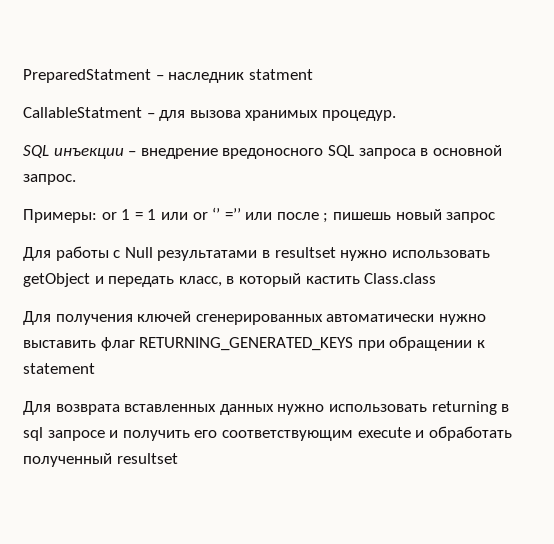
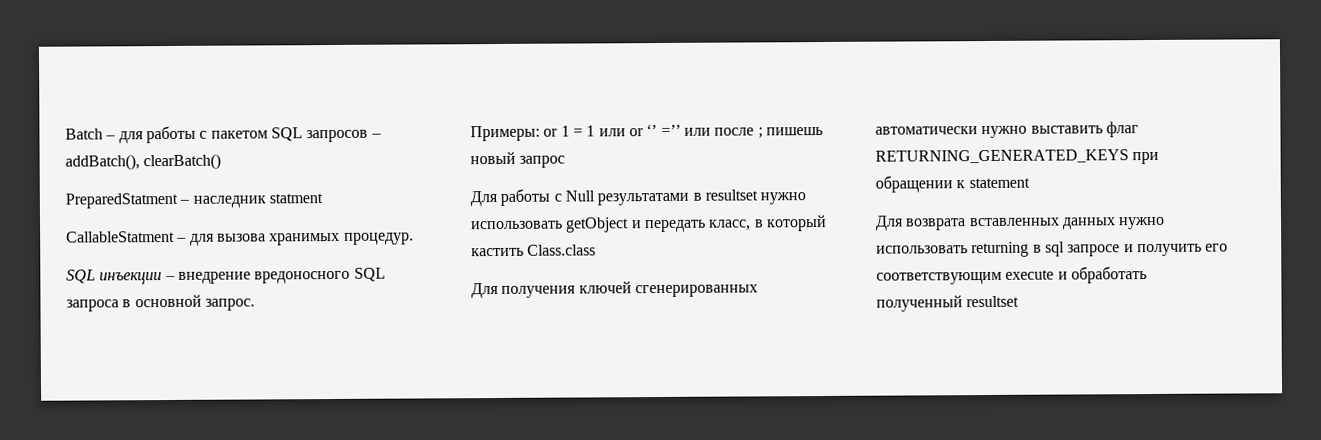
(23, 76) none -> [65,125,382,144] [65,153,222,171] Batch – для работы с пакетом SQL запросов – addBatch(), clearBatch() //

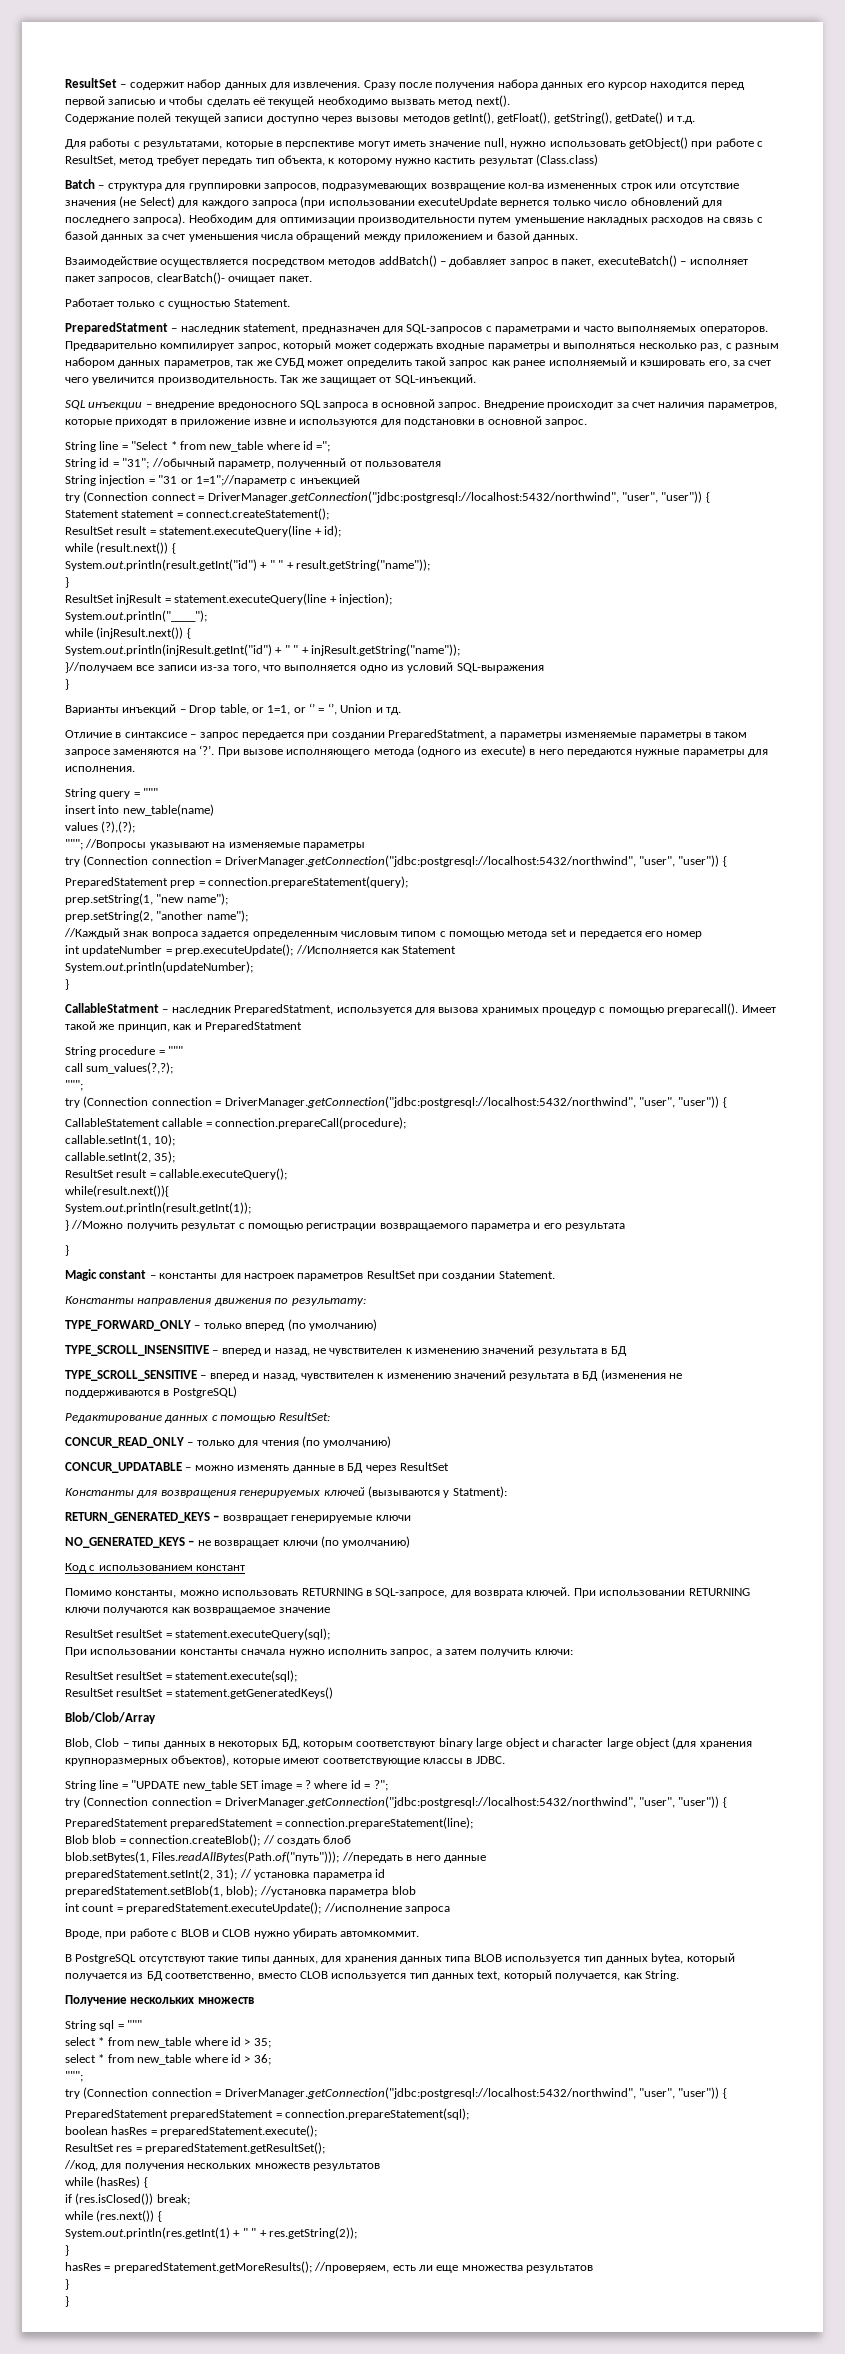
[65,125,382,144] [65,153,222,171] [65,192,323,209] [66,230,414,246] Batch – для работы с пакетом SQL запросов – addBatch(), clearBatch() // PreparedStatment – наследник statment // CallableStatment – для вызова хранимых процедур. -> [65,78,745,90] [65,95,510,107] [65,112,695,124] [65,137,763,149] [65,154,599,166] [65,179,739,191] [65,196,722,208] [65,213,763,225] [65,231,579,242] [65,255,748,267] [65,272,312,284] [65,298,290,309] [65,322,768,334] [65,340,779,351] [65,357,772,368] [65,374,476,385] ResultSet – содержит набор данных для извлечения. Сразу после получения набора данных его курсор находится перед первой записью и чтобы сделать её текущей необходимо вызвать метод next(). // Содержание полей текущей записи доступно через вызовы методов getInt(), getFloat(), getString(), getDate() и т.д. // Для работы с результатами, которые в перспективе могут иметь значение null, нужно использовать getObject() при работе с ResultSet, метод требует передать тип объекта, к которому нужно кастить результат (Class.class) // Batch – структура для группировки запросов, подразумевающих возвращение кол-ва измененных строк или отсутствие значения (не Select) для каждого запроса (при использовании executeUpdate вернется только число обновлений для последнего запроса). Необходим для оптимизации производительности путем уменьшение накладных расходов на связь с базой данных за счет уменьшения числа обращений между приложением и базой данных. // Взаимодействие осуществляется посредством методов addBatch() – добавляет запрос в пакет, executeBatch() – исполняет пакет запросов, clearBatch()- очищает пакет. // Работает только с сущностью Statement. // PreparedStatment – наследник statement, предназначен для SQL-запросов с параметрами и часто выполняемых операторов. Предварительно компилирует запрос, который может содержать входные параметры и выполняться несколько раз, с разным набором данных параметров, так же СУБД может определить такой запрос как ранее исполняемый и кэшировать его, за счет чего увеличится производительность. Так же защищает от SQL-инъекций.
[470,124,823,142] [470,151,566,168] [470,188,807,207] [471,214,827,233] [471,244,597,257] [471,281,758,299] [875,121,1139,139] [875,149,1160,165] [875,175,1030,193] [875,215,1166,231] [876,241,1229,258] [876,266,1147,285] [876,295,1020,312] // Примеры: or 1 = 1 или or ‘’ =’’ или после ; пишешь новый запрос // Для работы с Null результатами в resultset нужно использовать getObject и передать класс, в который кастить Class.class // Для получения ключей сгенерированных автоматически нужно выставить флаг RETURNING_GENERATED_KEYS при обращении к statement // Для возврата вставленных данных нужно использовать returning в sql запросе и получить его соответствующим execute и обработать полученный resultset -> [483,400,777,410] [65,416,588,427] [65,441,331,452] [65,458,441,469] [65,475,360,486] [65,491,710,503] [65,508,330,520] [65,525,341,537] [65,542,176,554] [65,559,430,571] [65,577,69,588] [65,593,392,605] [65,610,207,622] [65,627,191,639] [65,644,460,656] [65,662,544,673] [65,679,69,690] [65,703,401,715] [65,729,748,740] [65,745,768,757] [65,766,135,772] [65,788,159,799] [65,804,214,816] [65,821,136,833] [65,839,365,850] [65,855,727,867] [65,876,409,888] [65,893,228,905] [65,910,248,922] [64,928,703,939] [65,944,457,956] [65,961,253,973] [65,979,69,990] [65,1003,776,1015] [65,1021,302,1032] [65,1046,184,1057] [65,1062,174,1074] [65,1080,83,1091] [65,1096,727,1108] [65,1117,407,1129] [65,1134,176,1146] [65,1151,176,1163] [65,1168,288,1180] [65,1185,169,1197] [65,1202,251,1214] [65,1220,626,1231] [65,1245,69,1256] [65,1269,555,1281] [65,1296,366,1306] [65,1319,377,1331] [65,1345,627,1356] [65,1369,682,1381] [65,1386,237,1398] [65,1412,330,1423] [65,1436,392,1448] [65,1462,449,1473] [65,1486,507,1498] [65,1512,411,1523] [65,1536,411,1548] [65,1563,246,1573] [65,1587,750,1598] [65,1607,330,1615] [65,1628,331,1640] [65,1647,573,1657] [65,1670,298,1682] [65,1687,334,1699] [65,1712,156,1724] [65,1737,752,1749] [65,1754,505,1766] [65,1780,388,1791] [65,1796,727,1808] [65,1817,474,1829] [65,1834,352,1846] [65,1851,486,1863] [65,1868,385,1880] [65,1885,416,1897] [65,1902,450,1914] [65,1928,420,1939] [65,1953,735,1964] [65,1970,679,1981] [65,1995,254,2006] [65,2020,143,2031] [65,2037,271,2048] [65,2054,271,2065] [65,2071,83,2082] [65,2087,727,2099] [65,2108,470,2120] [65,2125,318,2137] [65,2142,326,2154] [64,2160,380,2171] [65,2176,148,2188] [65,2193,190,2205] [65,2210,162,2222] [65,2227,357,2239] [65,2245,69,2256] [65,2261,593,2273] [65,2279,69,2290] [65,2296,69,2307] Внедрение происходит за счет наличия параметров, которые приходят в приложение извне и используются для подстановки в основной запрос. // String line = "Select * from new_table where id ="; // String id = "31"; //обычный параметр, полученный от пользователя // String injection = "31 or 1=1";//параметр с инъекцией // try (Connection connect = DriverManager.getConnection("jdbc:postgresql://localhost:5432/northwind", "user", "user")) { // Statement statement = connect.createStatement(); // ResultSet result = statement.executeQuery(line + id); // while (result.next()) { // System.out.println(result.getInt("id") + " " + result.getString("name")); // } // ResultSet injResult = statement.executeQuery(line + injection); // System.out.println("____"); // while (injResult.next()) { // System.out.println(injResult.getInt("id") + " " + injResult.getString("name")); // }//получаем все записи из-за того, что выполняется одно из условий SQL-выражения // } // Варианты инъекций – Drop table, or 1=1, or ‘’ = ‘’, Union и тд. // Отличие в синтаксисе – запрос передается при создании PreparedStatment, а параметры изменяемые параметры в таком запросе заменяются на ‘?’. При вызове исполняющего метода (одного из execute) в него передаются нужные параметры для исполнения. // String query = """ // insert into new_table(name) // values (?),(?); // """; //Вопросы указывают на изменяемые параметры // try (Connection connection = DriverManager.getConnection("jdbc:postgresql://localhost:5432/northwind", "user", "user")) { // PreparedStatement prep = connection.prepareStatement(query); // prep.setString(1, "new name"); // prep.setString(2, "another name"); // //Каждый знак вопроса задается определенным числовым типом с помощью метода set и передается его номер // int updateNumber = prep.executeUpdate(); //Исполняется как Statement // System.out.println(updateNumber); // } // CallableStatment – наследник PreparedStatment, используется для вызова хранимых процедур c помощью preparecall(). Имеет такой же принцип, как и PreparedStatment // String procedure = """ // call sum_values(?,?); // """; // try (Connection connection = DriverManager.getConnection("jdbc:postgresql://localhost:5432/northwind", "user", "user")) { // CallableStatement callable = connection.prepareCall(procedure); // callable.setInt(1, 10); // callable.setInt(2, 35); // ResultSet result = callable.executeQuery(); // while(result.next()){ // System.out.println(result.getInt(1)); // } //Можно получить результат с помощью регистрации возвращаемого параметра и его результата // } // Magic constant – константы для настроек параметров ResultSet при создании Statement. // Константы направления движения по результату: // TYPE_FORWARD_ONLY – только вперед (по умолчанию) // TYPE_SCROLL_INSENSITIVE – вперед и назад, не чувствителен к изменению значений результата в БД // TYPE_SCROLL_SENSITIVE – вперед и назад, чувствителен к изменению значений результата в БД (изменения не поддерживаются в PostgreSQL) // Редактирование данных с помощью ResultSet: // CONCUR_READ_ONLY – только для чтения (по умолчанию) // CONCUR_UPDATABLE – можно изменять данные в БД через ResultSet // Константы для возвращения генерируемых ключей (вызываются у Statment): // RETURN_GENERATED_KEYS – возвращает генерируемые ключи // NO_GENERATED_KEYS – не возвращает ключи (по умолчанию) // Код с использованием констант // Помимо константы, можно использовать RETURNING в SQL-запросе, для возврата ключей. При использовании RETURNING ключи получаются как возвращаемое значение // ResultSet resultSet = statement.executeQuery(sql); // При использовании константы сначала нужно исполнить запрос, а затем получить ключи: // ResultSet resultSet = statement.execute(sql); // ResultSet resultSet = statement.getGeneratedKeys() // Blob/Clob/Array // Blob, Clob – типы данных в некоторых БД, которым соответствуют binary large object и character large object (для хранения крупноразмерных объектов), которые имеют соответствующие классы в JDBC. // String line = "UPDATE new_table SET image = ? where id = ?"; // try (Connection connection = DriverManager.getConnection("jdbc:postgresql://localhost:5432/northwind", "user", "user")) { // PreparedStatement preparedStatement = connection.prepareStatement(line); // Blob blob = connection.createBlob(); // создать блоб // blob.setBytes(1, Files.readAllBytes(Path.of("путь"))); //передать в него данные // preparedStatement.setInt(2, 31); // установка параметра id // preparedStatement.setBlob(1, blob); //установка параметра blob // int count = preparedStatement.executeUpdate(); //исполнение запроса // Вроде, при работе с BLOB и CLOB нужно убирать автомкоммит. // В PostgreSQL отсутствуют такие типы данных, для хранения данных типа BLOB используется тип данных bytea, который получается из БД соответственно, вместо CLOB используется тип данных text, который получается, как String. // Получение нескольких множеств // String sql = """ // select * from new_table where id > 35; // select * from new_table where id > 36; // """; // try (Connection connection = DriverManager.getConnection("jdbc:postgresql://localhost:5432/northwind", "user", "user")) { // PreparedStatement preparedStatement = connection.prepareStatement(sql); // boolean hasRes = preparedStatement.execute(); // ResultSet res = preparedStatement.getResultSet(); // //код, для получения нескольких множеств результатов // while (hasRes) { // if (res.isClosed()) break; // while (res.next()) { // System.out.println(res.getInt(1) + " " + res.getString(2)); // } // hasRes = preparedStatement.getMoreResults(); //проверяем, есть ли еще множества результатов // } // }

